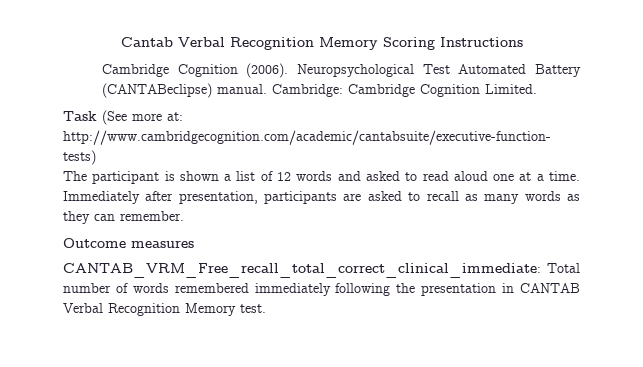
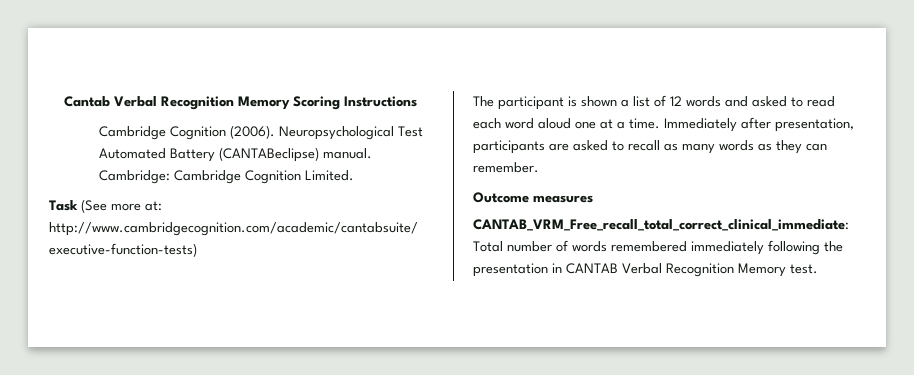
(449, 176) none -> [473,118,534,129] each word

